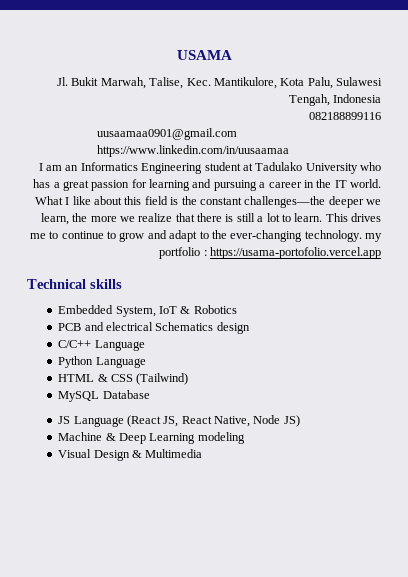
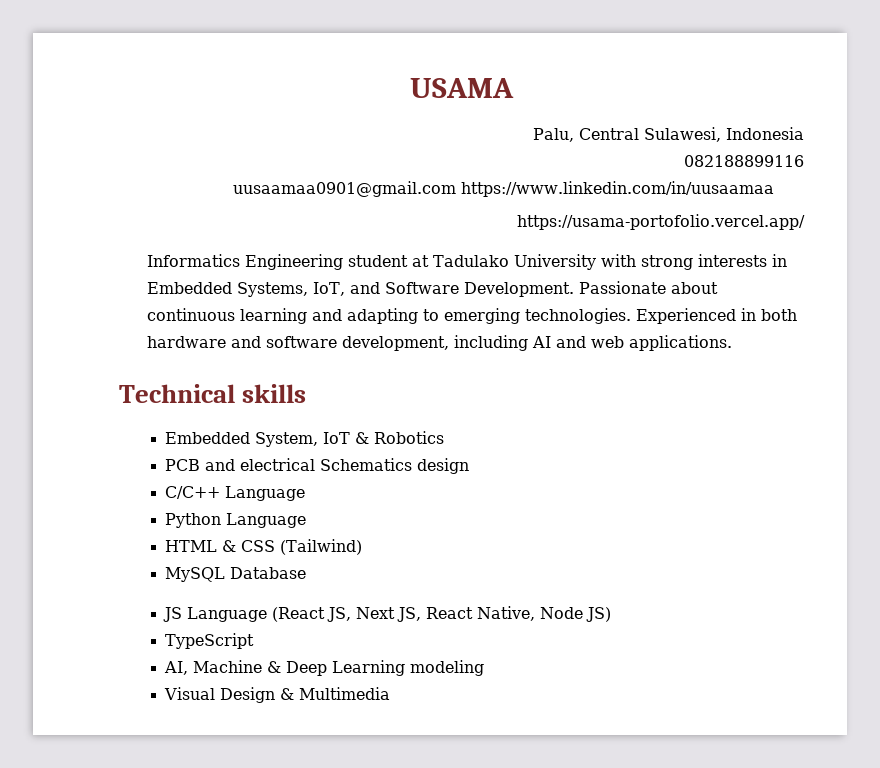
[57,77,382,89] [288,94,330,106] Jl. Bukit Marwah, Talise, Kec. Mantikulore, Kota Palu, Sulawesi Tengah, -> [533,127,721,142] Palu, Central Sulawesi,
[38,163,79,171] I am an -> [517,214,805,230] https://usama-portofolio.vercel.app/ //
[360,162,381,171] [33,179,381,191] [34,196,381,208] [40,213,381,225] [29,230,382,242] [159,247,381,259] who has a great passion for learning and pursuing a career in the IT world. What I like about this field is the constant challenges—the deeper we learn, the more we realize that there is still a lot to learn. This drives me to continue to grow and adapt to the ever-changing technology. my portfolio : https://usama-portofolio.vercel.app -> [601,254,788,270] [147,281,719,297] [147,308,798,324] [147,335,733,351] with strong interests in Embedded Systems, IoT, and Software Development. Passionate about continuous learning and adapting to emerging technologies. Experienced in both hardware and software development, including AI and web applications.
(179, 421) none -> [356,607,422,622] Next JS,
(300, 421) none -> [165,633,255,649] [164,661,189,675] TypeScript // AI,

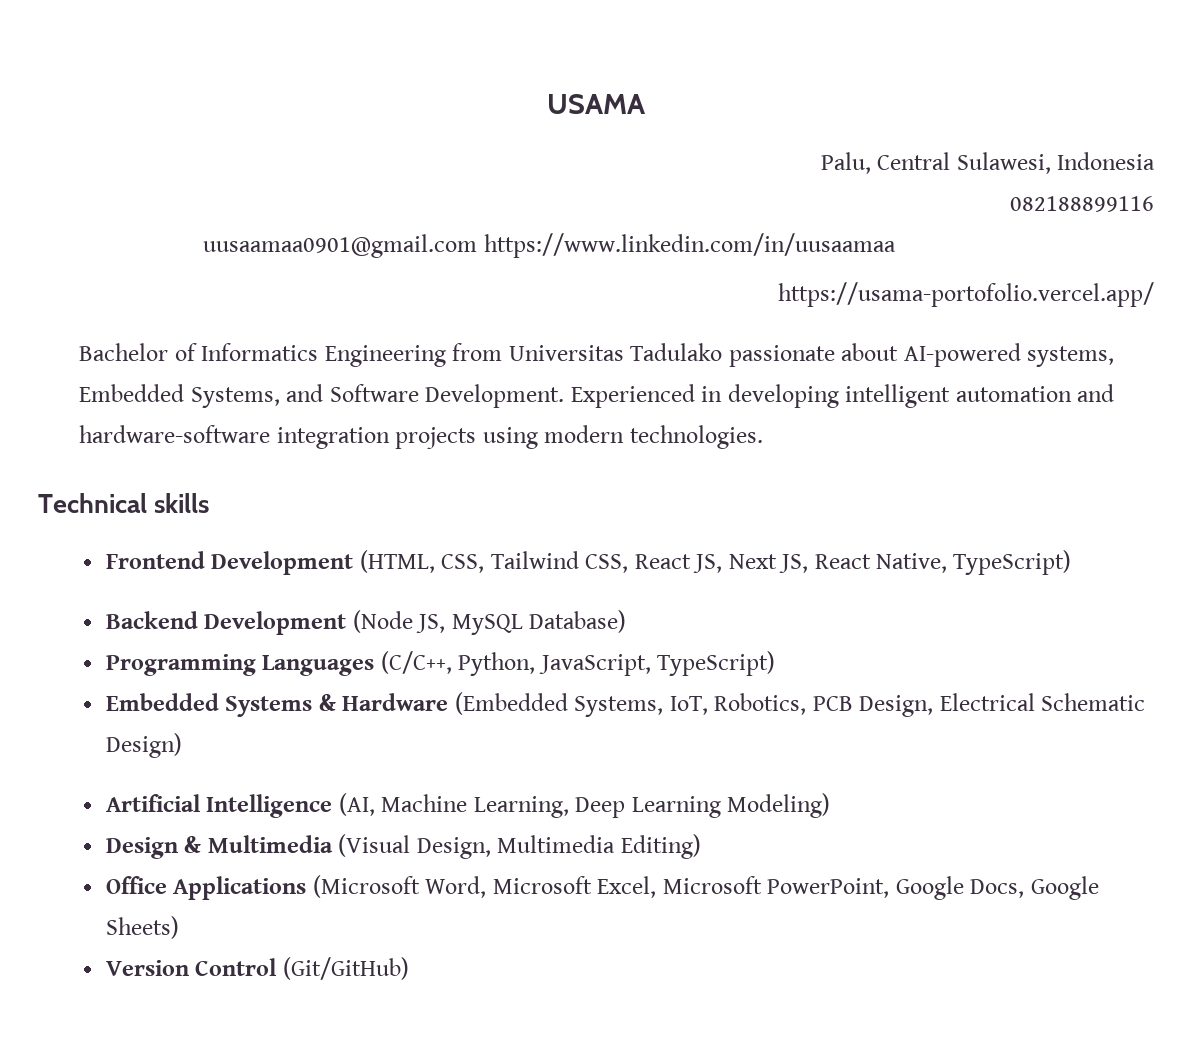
[147,254,788,270] Informatics Engineering student at Tadulako University with strong interests in -> [79,343,1115,367] Bachelor of Informatics Engineering from Universitas Tadulako passionate about AI-powered systems,
[313,282,346,296] IoT, -> (280, 397) none
[579,281,719,294] [147,308,798,324] [147,335,733,351] [119,384,307,403] [165,431,445,447] [165,458,470,474] [165,486,306,501] [165,513,307,528] [165,539,363,555] [165,567,307,582] [163,607,326,622] Passionate about continuous learning and adapting to emerging technologies. Experienced in both hardware and software development, including AI and web applications. // Technical skills // Embedded System, IoT & Robotics // PCB and electrical Schematics design // C/C++ Language // Python Language // HTML & CSS (Tailwind) // MySQL Database // JS Language (React -> [570,384,1115,408] [79,425,763,449] [38,493,210,513] [105,550,691,575] Experienced in developing intelligent automation and hardware-software integration projects using modern technologies. // Technical skills // Frontend Development (HTML, CSS, Tailwind CSS, React
[540,607,612,622] [165,633,255,649] [164,660,485,676] [164,687,391,703] Node JS) // TypeScript // AI, Machine & Deep Learning modeling // Visual Design & Multimedia -> [953,550,1072,575] [105,610,627,635] [105,651,776,676] [105,692,1145,717] [105,733,182,758] [105,793,831,818] [105,834,701,859] [105,875,1099,900] [105,916,179,939] [105,957,409,980] TypeScript) // Backend Development (Node JS, MySQL Database) // Programming Languages (C/C++, Python, JavaScript, TypeScript) // Embedded Systems & Hardware (Embedded Systems, IoT, Robotics, PCB Design, Electrical Schematic Design) // Artificial Intelligence (AI, Machine Learning, Deep Learning Modeling) // Design & Multimedia (Visual Design, Multimedia Editing) // Office Applications (Microsoft Word, Microsoft Excel, Microsoft PowerPoint, Google Docs, Google Sheets) // Version Control (Git/GitHub)

